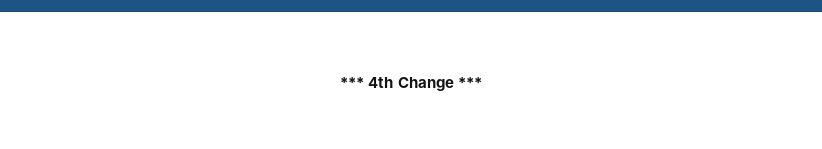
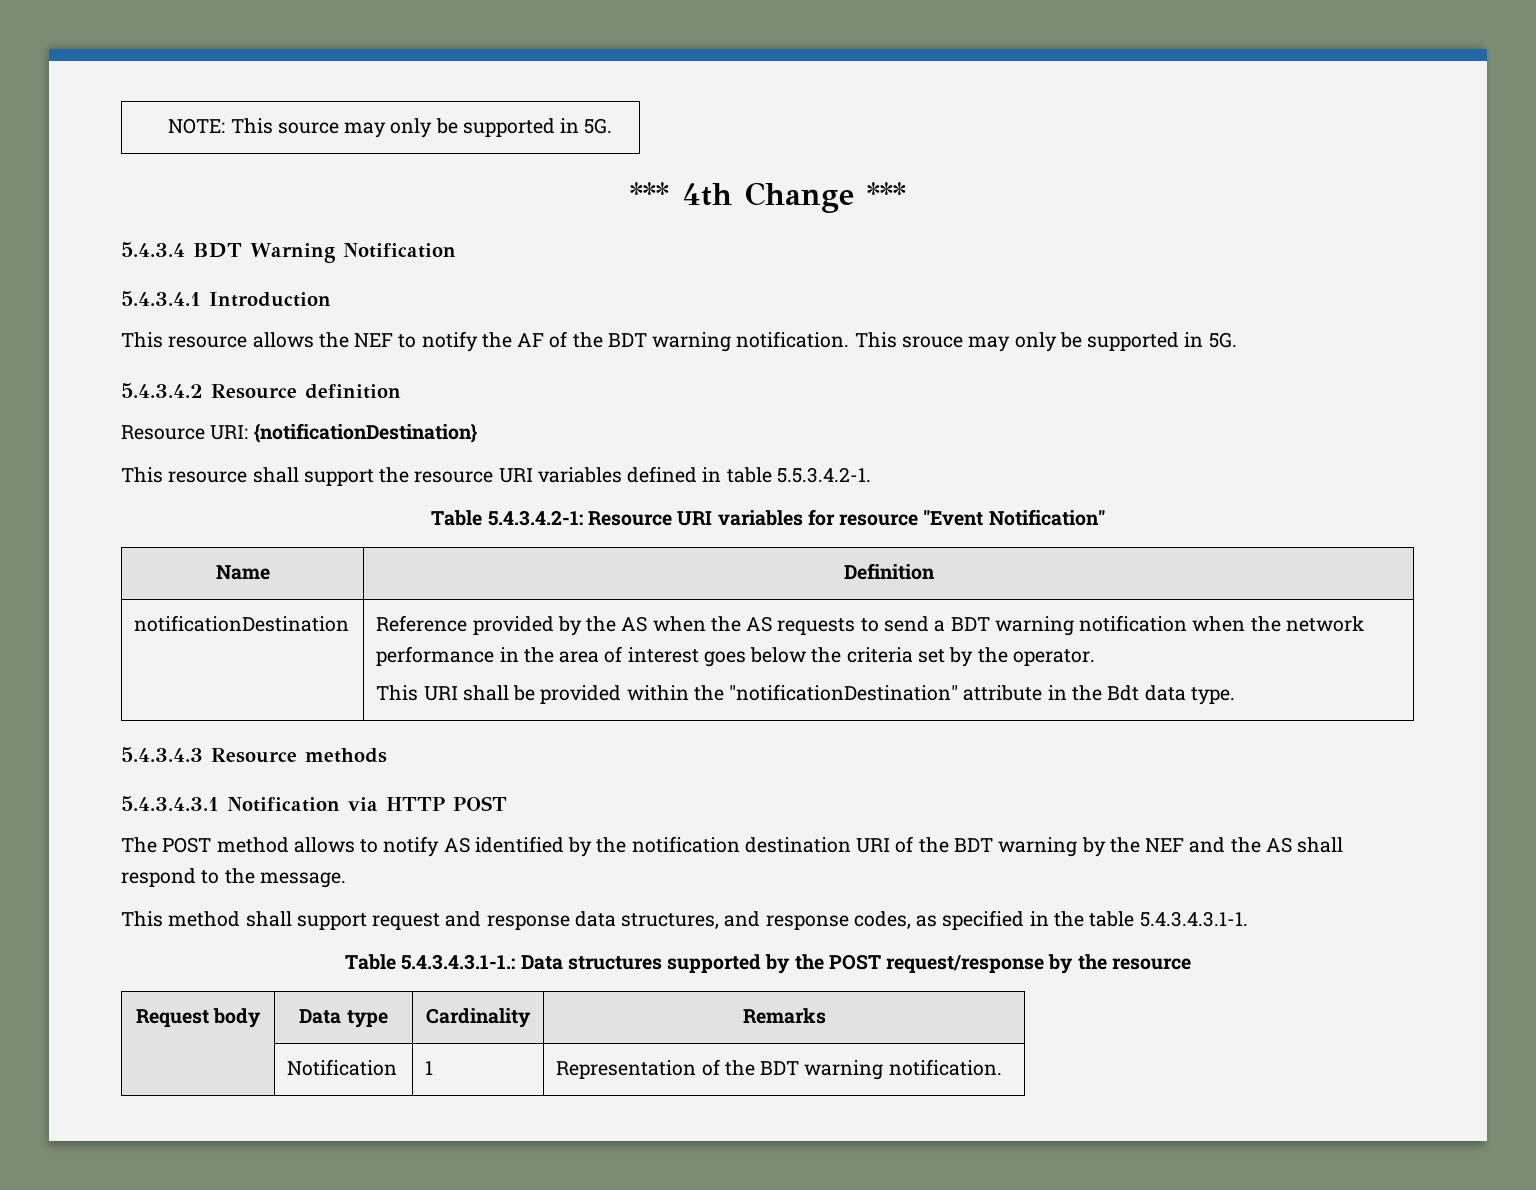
[340,77,482,91] *** 4th Change *** -> [168,118,613,138] [630,182,906,213] [121,242,456,263] [121,291,331,307] [121,331,1237,352] [121,383,401,399] [121,423,477,443] [121,466,871,486] [431,509,1105,526] [215,565,270,580] [843,563,935,580] [134,615,350,632] [376,615,1364,636] [376,646,1095,667] [376,684,1235,705] [121,747,387,763] [121,796,507,812] [121,836,1344,857] [121,868,346,888] [121,910,1248,930] [345,954,1191,974] [135,1008,262,1028] [299,1009,388,1028] [426,1008,531,1028] [742,1008,826,1024] [287,1059,398,1076] [425,1061,434,1075] [556,1059,1002,1080] NOTE: This source may only be supported in 5G. // *** 4th Change *** // 5.4.3.4 BDT Warning Notification // 5.4.3.4.1 Introduction // This resource allows the NEF to notify the AF of the BDT warning notification. This srouce may only be supported in 5G. // 5.4.3.4.2 Resource definition // Resource URI: {notificationDestination} // This resource shall support the resource URI variables defined in table 5.5.3.4.2-1. // Table 5.4.3.4.2-1: Resource URI variables for resource "Event Notification" // Name | Definition // notificationDestination | Reference provided by the AS when the AS requests to send a BDT warning notification when the network performance in the area of interest goes below the criteria set by the operator. // This URI shall be provided within the "notificationDestination" attribute in the Bdt data type. // 5.4.3.4.3 Resource methods // 5.4.3.4.3.1 Notification via HTTP POST // The POST method allows to notify AS identified by the notification destination URI of the BDT warning by the NEF and the AS shall respond to the message. // This method shall support request and response data structures, and response codes, as specified in the table 5.4.3.4.3.1-1. // Table 5.4.3.4.3.1-1.: Data structures supported by the POST request/response by the resource // Request body | Data type | Cardinality | Remarks // | Notification | 1 | Representation of the BDT warning notification.

